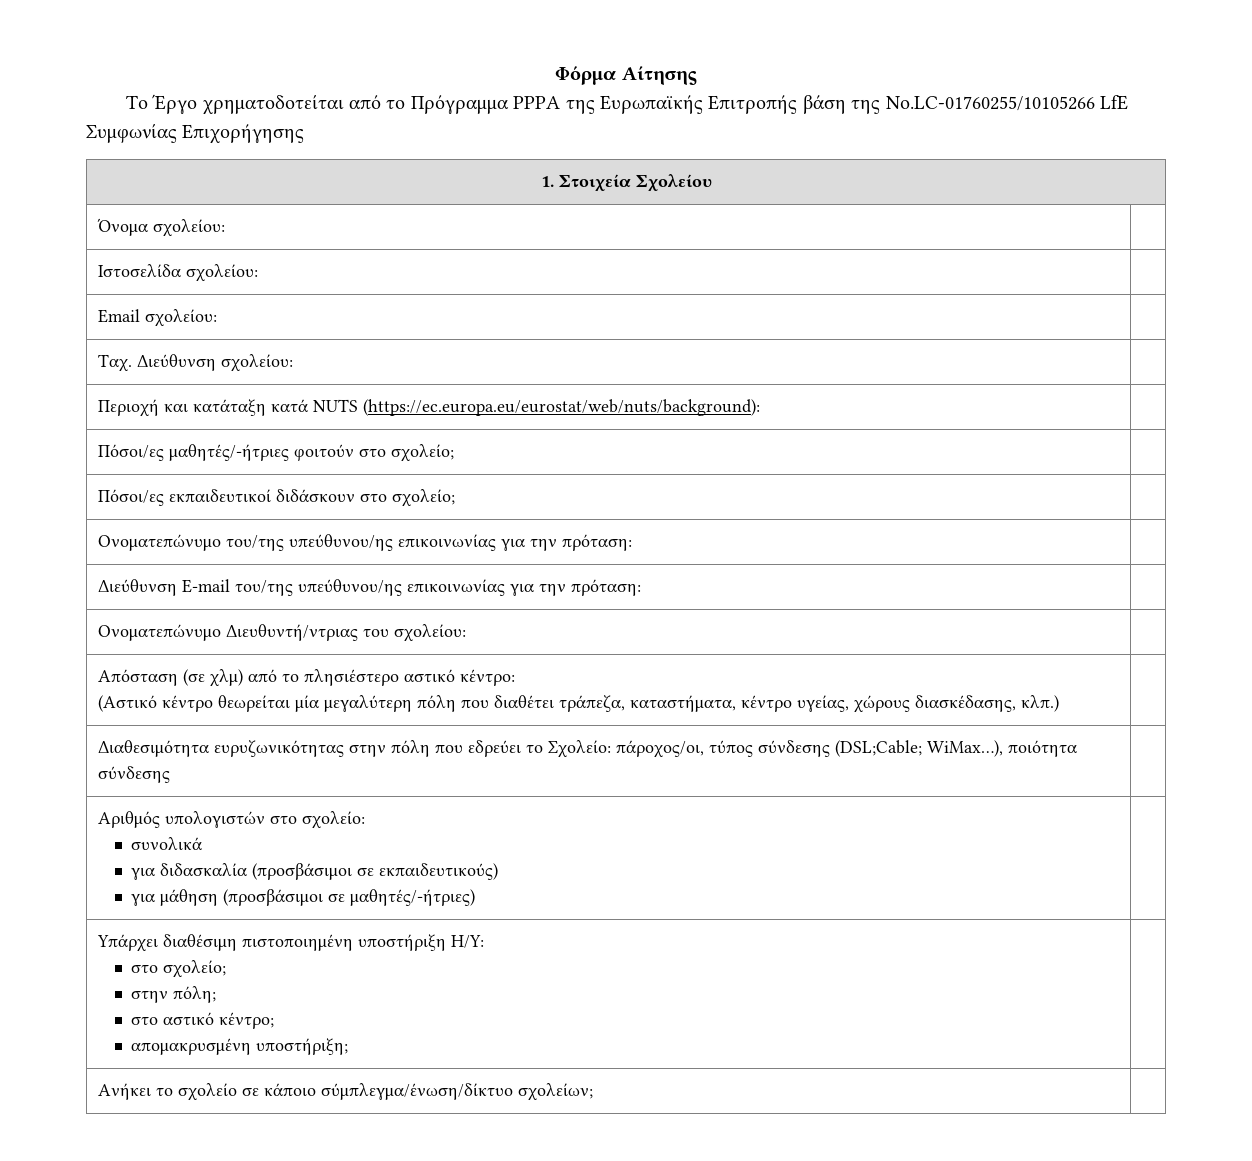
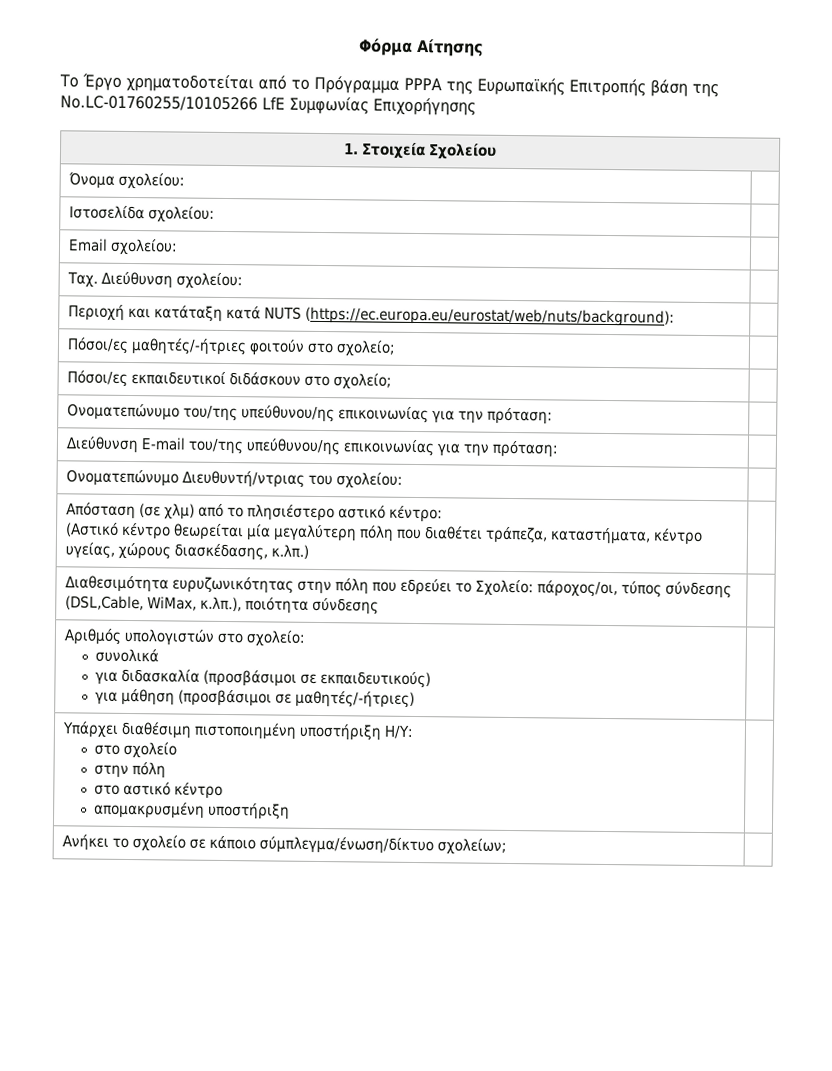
[1021,695,1060,712] κλπ.) -> [270,544,309,559] κ.λπ.)
[835,740,1004,757] (DSL;Cable; WiMax…), -> [64,595,242,612] (DSL,Cable, WiMax, κ.λπ.),
[163,960,227,978] [131,986,217,1003] σχολείο; // στην πόλη; -> [123,741,178,759] [94,762,167,779] σχολείο // στην πόλη
[219,1012,275,1029] κέντρο; -> [174,782,224,799] κέντρο
[256,1038,349,1055] υποστήριξη; -> [208,802,291,820] υποστήριξη

